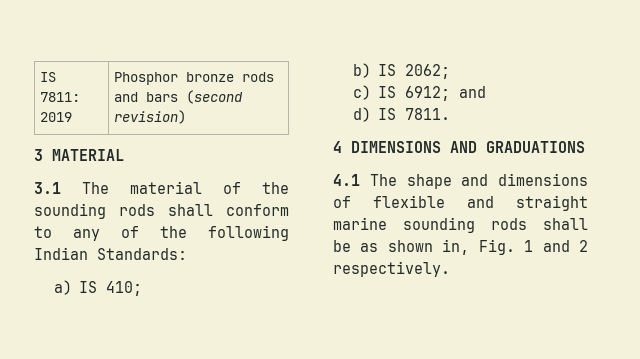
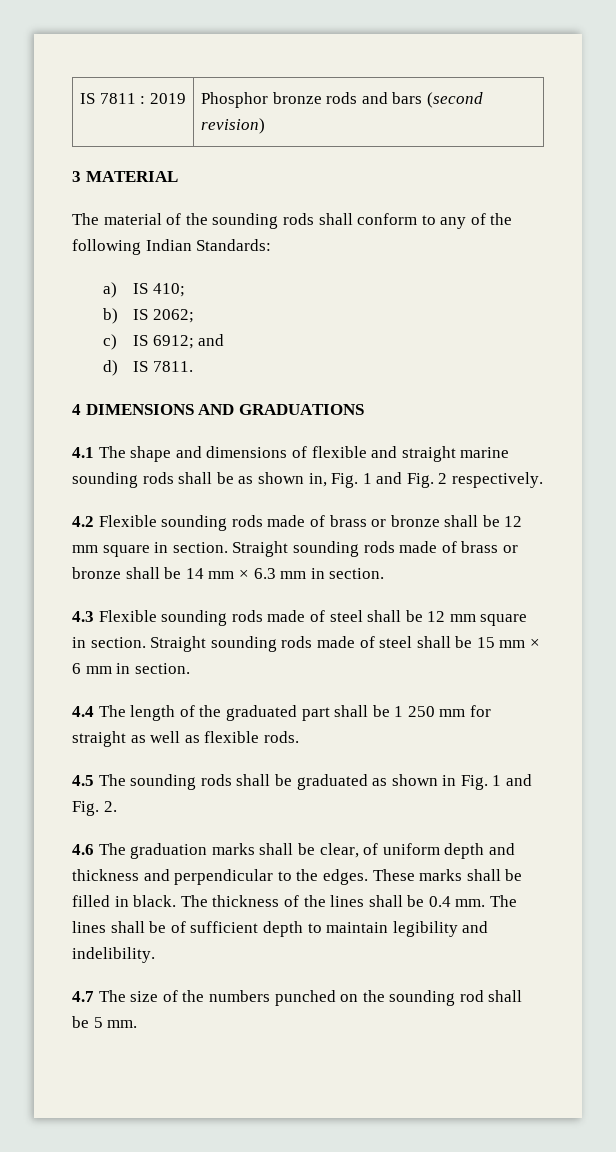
[40,72,57,82] [40,92,81,102] IS 7811: -> [80,93,146,104] IS 7811 :
[34,182,61,194] 3.1 -> (178, 176) none
(570, 246) none -> [406,473,434,488] Fig.
(450, 269) none -> [72,515,523,531] [72,541,518,557] [72,567,385,579] [72,610,528,626] [72,636,541,652] [72,663,190,674] [72,705,492,721] [72,731,299,747] [72,774,533,790] [72,801,117,816] [72,843,515,859] [72,869,523,885] [72,895,518,907] [72,921,489,937] [72,947,155,963] [72,990,523,1006] [72,1016,138,1028] // 4.2 Flexible sounding rods made of brass or bronze shall be 12 mm square in section. Straight sounding rods made of brass or bronze shall be 14 mm × 6.3 mm in section. // 4.3 Flexible sounding rods made of steel shall be 12 mm square in section. Straight sounding rods made of steel shall be 15 mm × 6 mm in section. // 4.4 The length of the graduated part shall be 1 250 mm for straight as well as flexible rods. // 4.5 The sounding rods shall be graduated as shown in Fig. 1 and Fig. 2. // 4.6 The graduation marks shall be clear, of uniform depth and thickness and perpendicular to the edges. These marks shall be filled in black. The thickness of the lines shall be 0.4 mm. The lines shall be of sufficient depth to maintain legibility and indelibility. // 4.7 The size of the numbers punched on the sounding rod shall be 5 mm.

